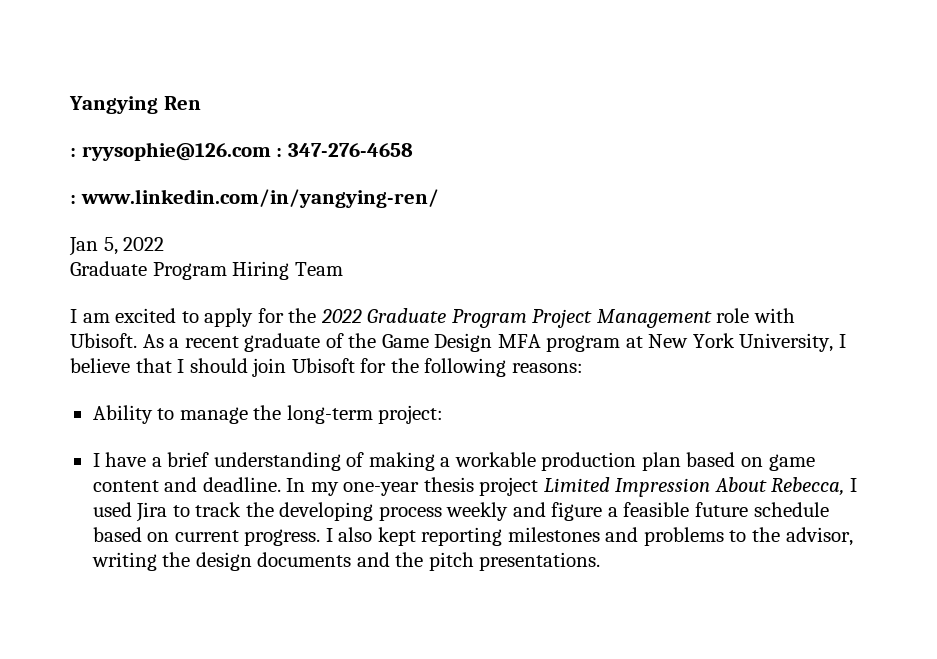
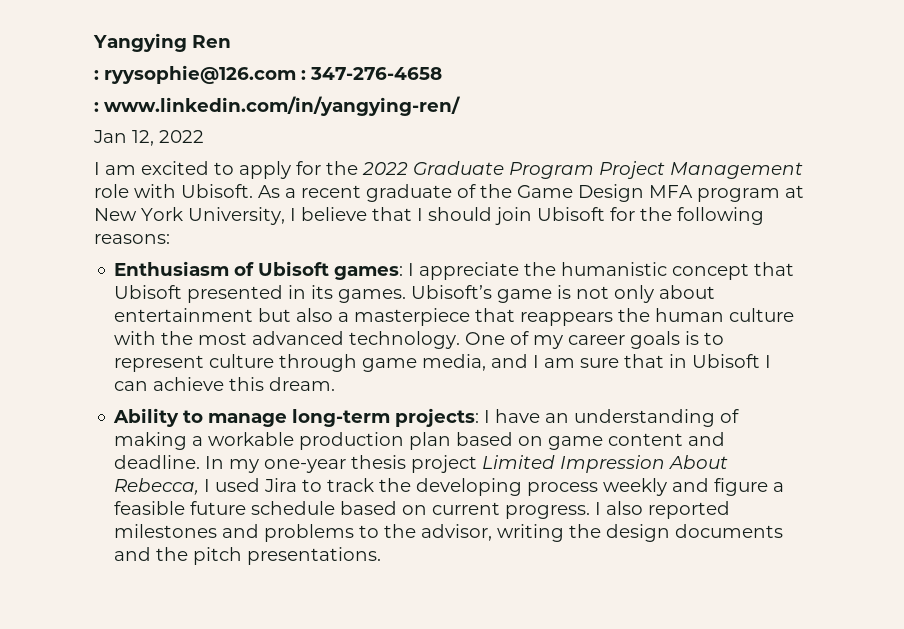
[103,237,165,255] [70,261,343,280] 5, 2022 // Graduate Program Hiring Team -> [132,130,204,146] 12, 2022
[92,405,444,424] [92,452,210,467] Ability to manage the long-term project: // I have a brief -> [114,261,795,280] [114,285,716,303] [114,308,795,326] [114,331,725,349] [114,354,772,372] [114,377,336,391] [113,408,570,427] Enthusiasm of Ubisoft games: I appreciate the humanistic concept that Ubisoft presented in its games. Ubisoft’s game is not only about entertainment but also a masterpiece that reappears the human culture with the most advanced technology. One of my career goals is to represent culture through game media, and I am sure that in Ubisoft I can achieve this dream. // Ability to manage long-term projects: I have an
[377,527,503,546] kept reporting -> [648,501,731,519] reported

